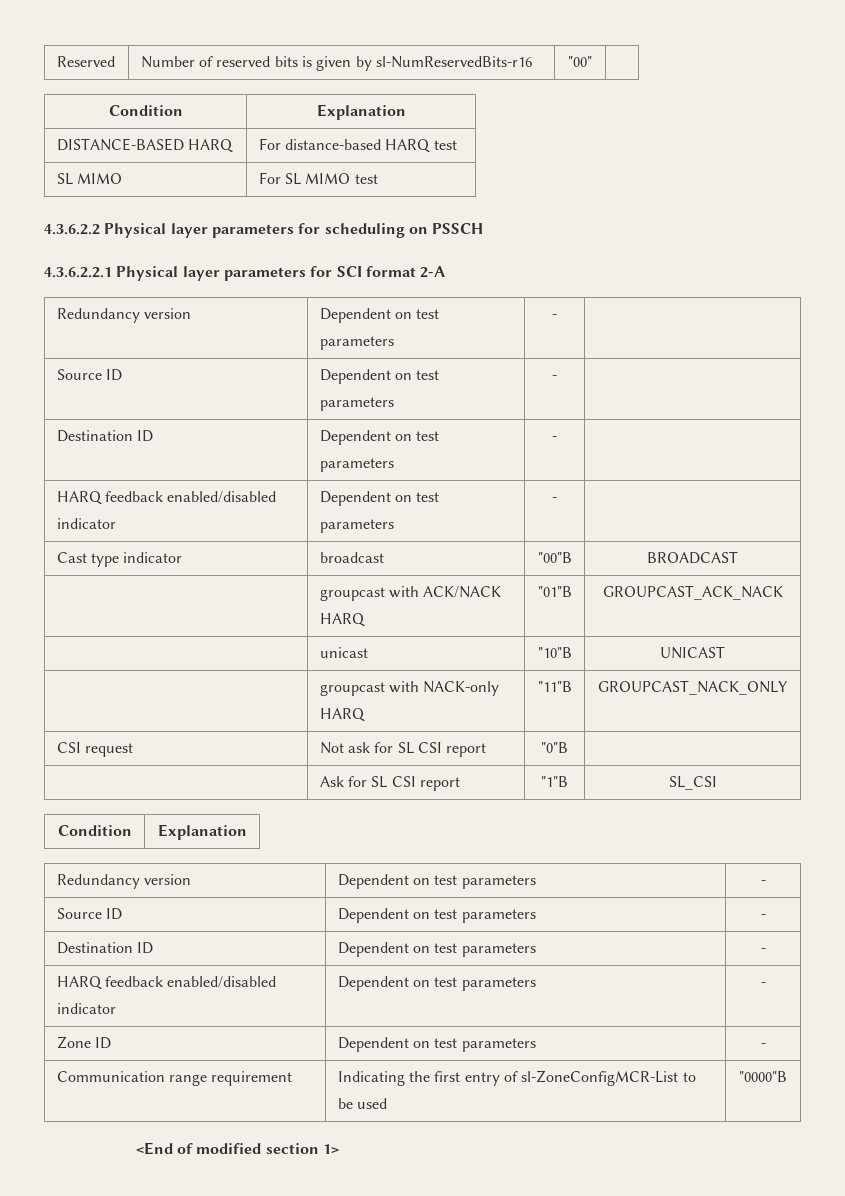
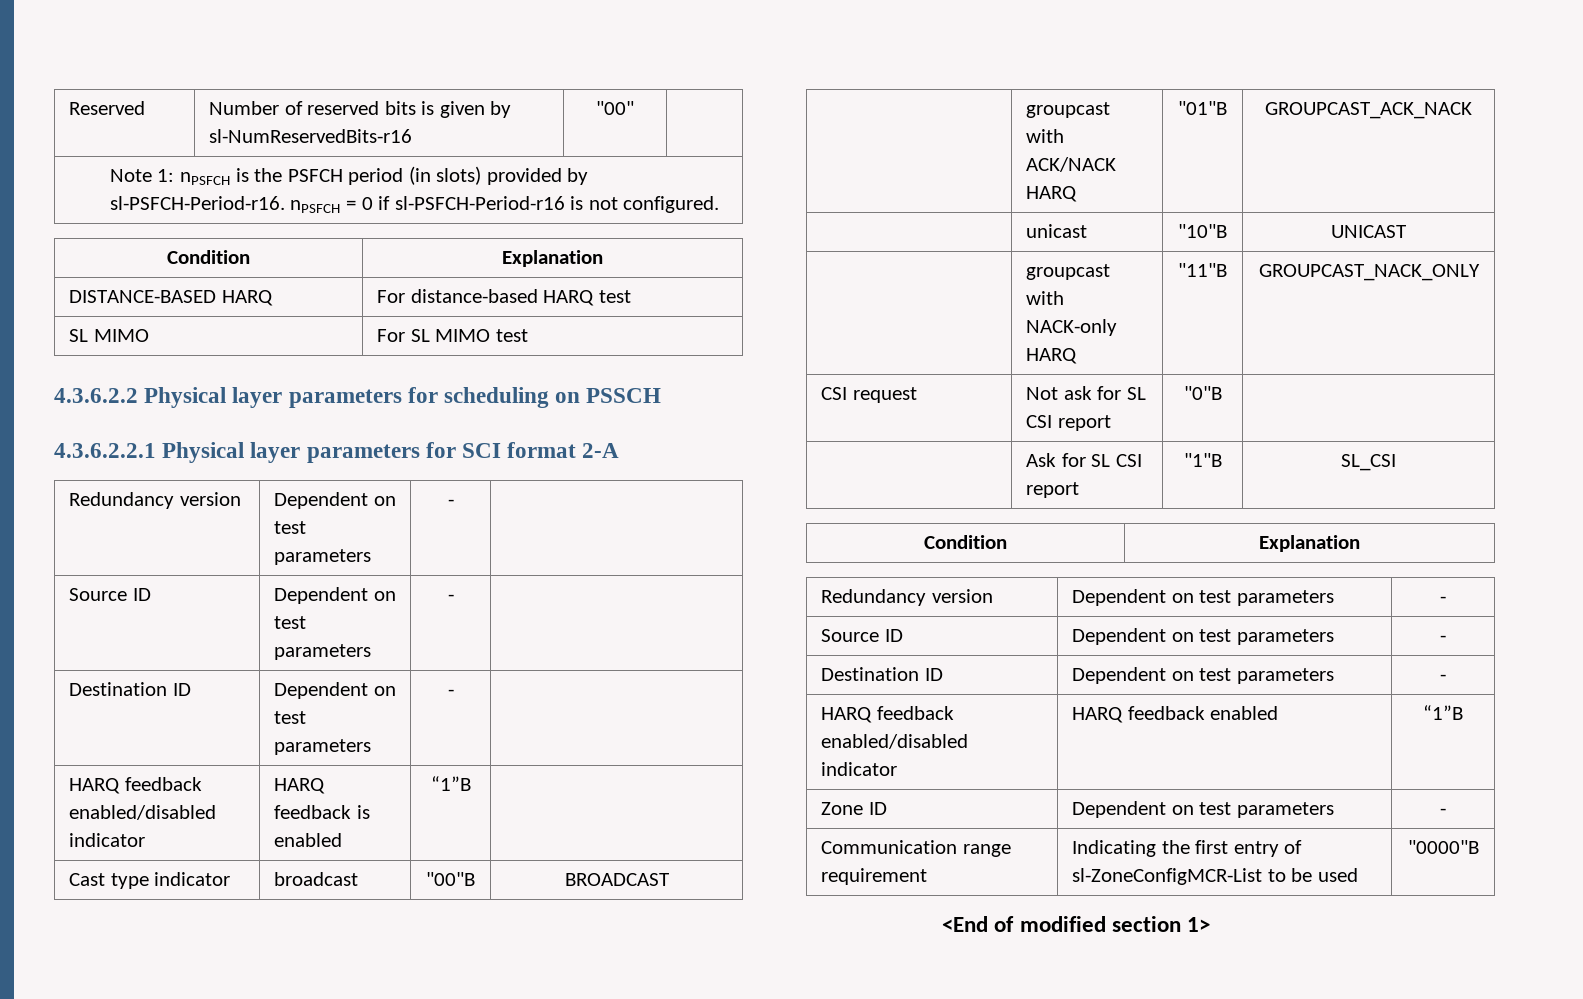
(592, 61) none -> [109,166,589,185] [109,196,720,213] // Note 1: nPSFCH is the PSFCH period (in slots) provided by sl-PSFCH-Period-r16. nPSFCH = 0 if sl-PSFCH-Period-r16 is not configured.
[319,491,440,506] [319,519,394,533] [552,497,557,502] Dependent on test parameters | - -> [274,778,326,794] [274,805,370,819] [274,833,343,847] [430,776,471,791] HARQ feedback is enabled | “1”B
[337,976,536,991] [760,982,766,987] Dependent on test parameters | - -> [1072,706,1279,723] [1423,705,1463,720] HARQ feedback enabled | “1”B

